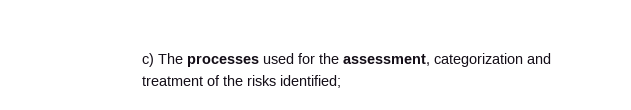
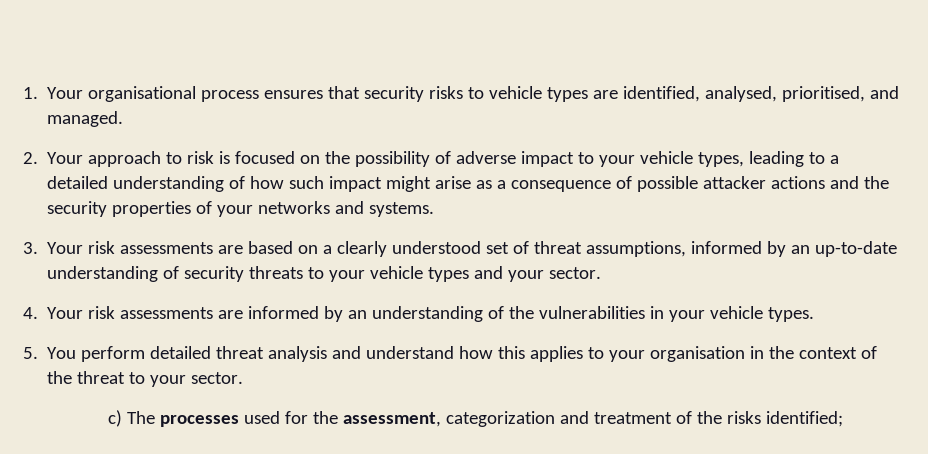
(142, 60) none -> [23,86,900,102] [47,111,124,127] [23,151,840,167] [47,176,890,192] [47,201,435,217] [23,241,898,257] [47,266,602,282] [23,306,815,322] [23,346,878,362] [47,371,244,387] 1. Your organisational process ensures that security risks to vehicle types are identified, analysed, prioritised, and managed. // 2. Your approach to risk is focused on the possibility of adverse impact to your vehicle types, leading to a detailed understanding of how such impact might arise as a consequence of possible attacker actions and the security properties of your networks and systems. // 3. Your risk assessments are based on a clearly understood set of threat assumptions, informed by an up-to-date understanding of security threats to your vehicle types and your sector. // 4. Your risk assessments are informed by an understanding of the vulnerabilities in your vehicle types. // 5. You perform detailed threat analysis and understand how this applies to your organisation in the context of the threat to your sector. //

